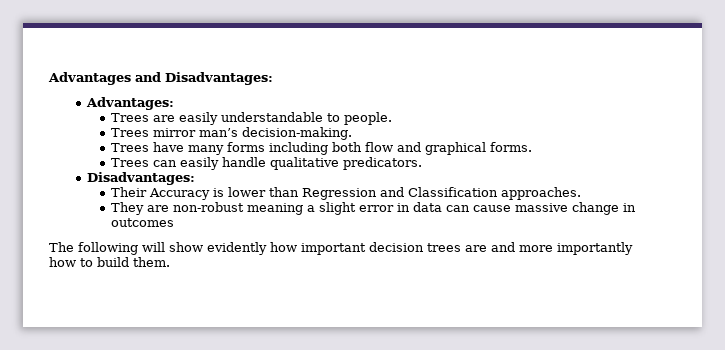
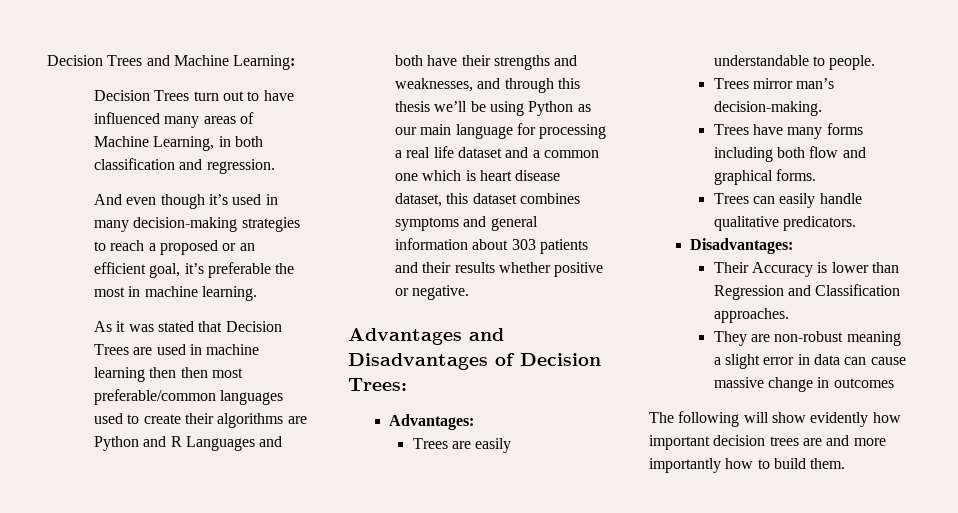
[48,72,273,85] Advantages and Disadvantages: -> [47,55,296,70] [94,90,294,101] [94,112,255,128] [94,136,264,151] [94,158,275,174] [94,194,278,209] [94,217,300,232] [94,240,255,255] [94,262,295,278] [94,286,258,301] [94,321,282,332] [94,344,260,355] [94,367,244,382] [94,389,284,405] [94,413,307,428] [94,436,283,451] [395,55,578,70] [395,78,581,93] [395,101,591,116] [395,123,607,139] [395,146,600,158] [395,170,561,181] [395,193,581,207] [395,216,538,231] [395,238,589,254] [395,262,604,277] [395,285,470,300] [348,328,504,345] [348,353,601,370] [348,378,407,391] Decision Trees and Machine Learning: // Decision Trees turn out to have influenced many areas of Machine Learning, in both classification and regression. // And even though it’s used in many decision-making strategies to reach a proposed or an efficient goal, it’s preferable the most in machine learning. // As it was stated that Decision Trees are used in machine learning then then most preferable/common languages used to create their algorithms are Python and R Languages and both have their strengths and weaknesses, and through this thesis we’ll be using Python as our main language for processing a real life dataset and a common one which is heart disease dataset, this dataset combines symptoms and general information about 303 patients and their results whether positive or negative. // Advantages and Disadvantages of Decision Trees:

